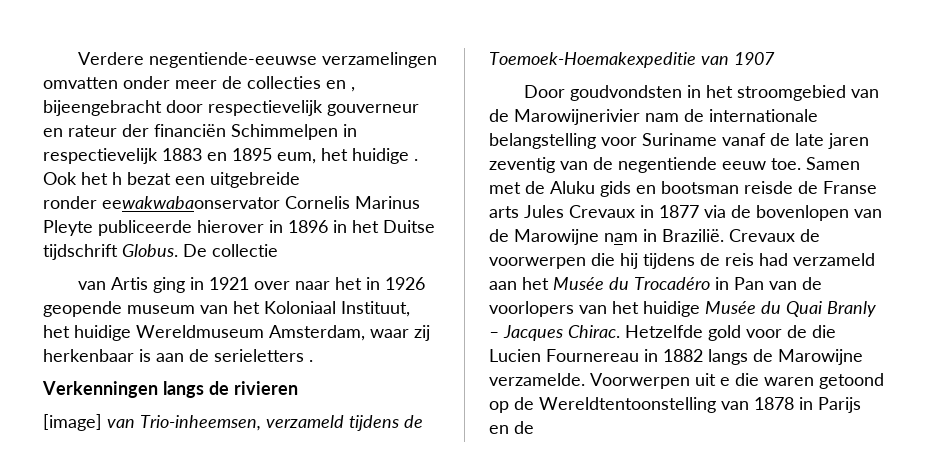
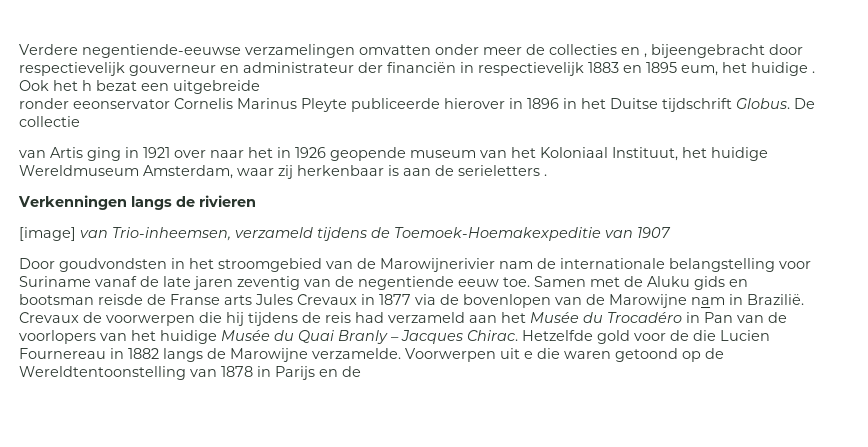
[68,125,117,137] rateur -> [243,62,354,73] administrateur
[231,124,338,140] Schimmelpen -> (456, 67) none
[102,196,280,209] eewakwabaonservator -> [73,99,170,109] eeonservator

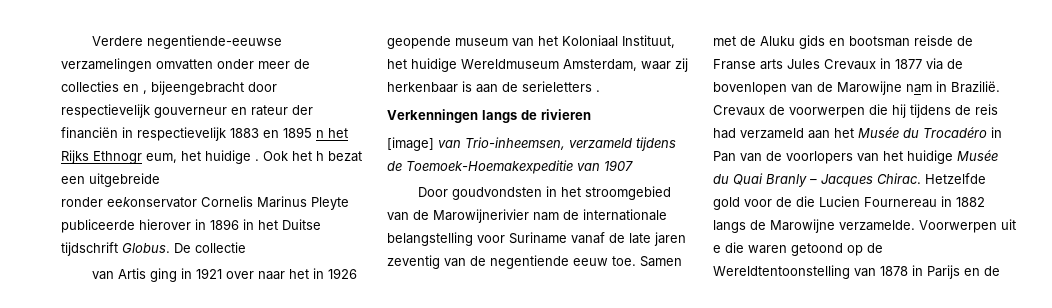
[243,62,354,73] administrateur -> [251,105,288,116] rateur
(677, 67) none -> [316,128,348,138] [61,150,142,164] n het Rijks Ethnogr
[73,99,170,109] eeonservator -> [107,197,197,208] eekonservator

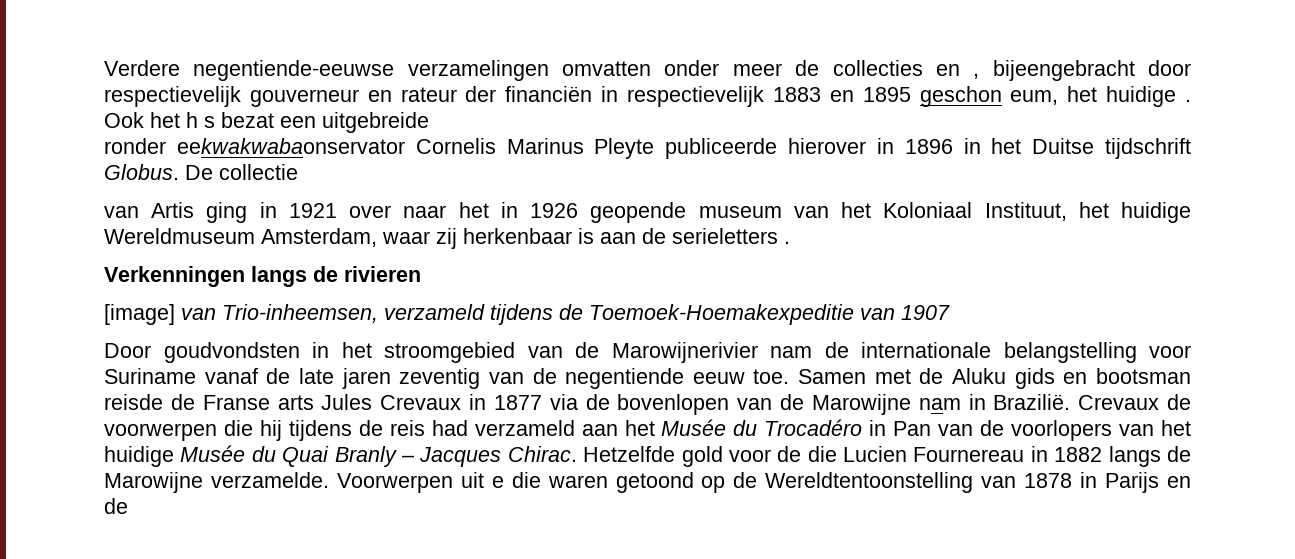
[316,128,348,138] [61,150,142,164] n het Rijks Ethnogr -> [919,86,1002,107] geschon
(324, 156) none -> [204,116,215,128] s
[107,197,197,208] eekonservator -> [176,138,405,154] eekwakwabaonservator

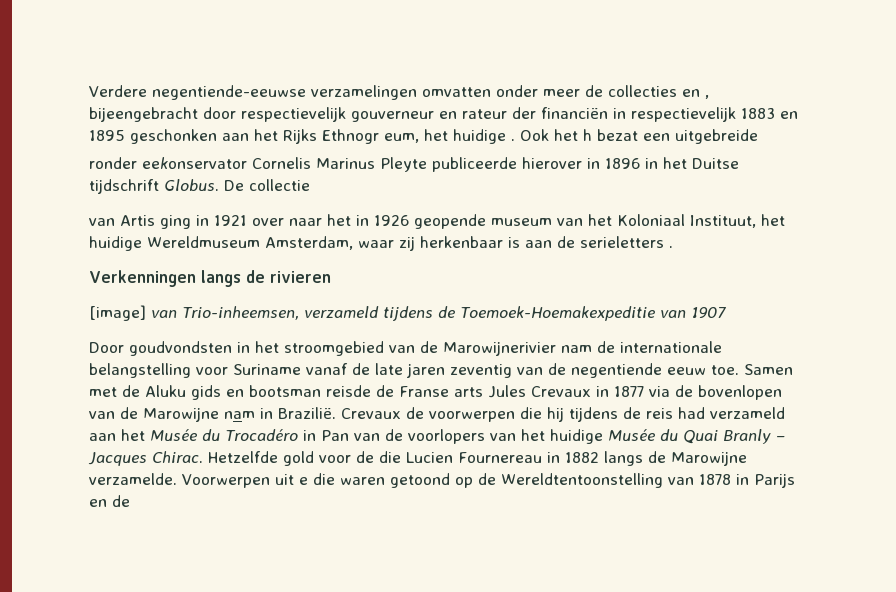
[919,86,1002,107] geschon -> [130,129,379,144] geschonken aan het Rijks Ethnogr
[204,116,215,128] s -> (592, 135) none
[176,138,405,154] eekwakwabaonservator -> [142,157,247,169] eekonservator

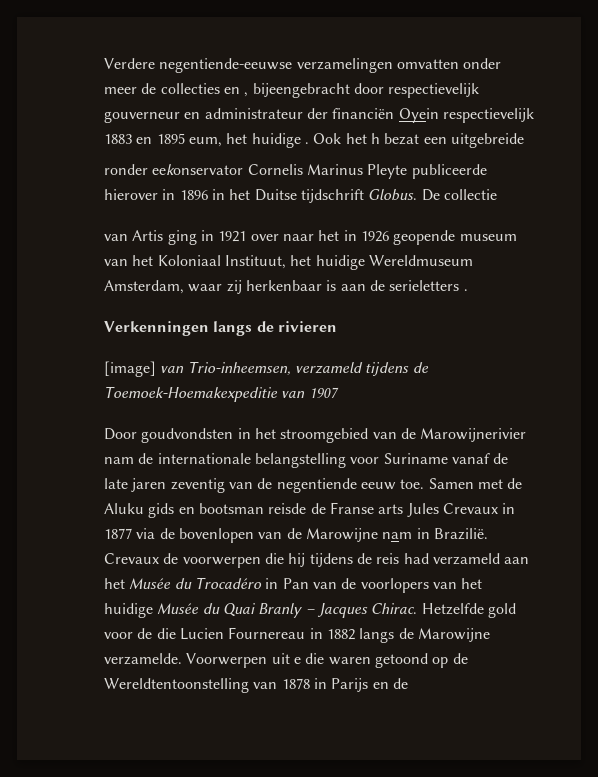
[462,109,507,119] rateur -> [204,108,303,119] administrateur
[613,108,626,119] in -> [398,108,439,123] Oyein
[130,129,379,144] geschonken aan het Rijks Ethnogr -> (185, 138) none

